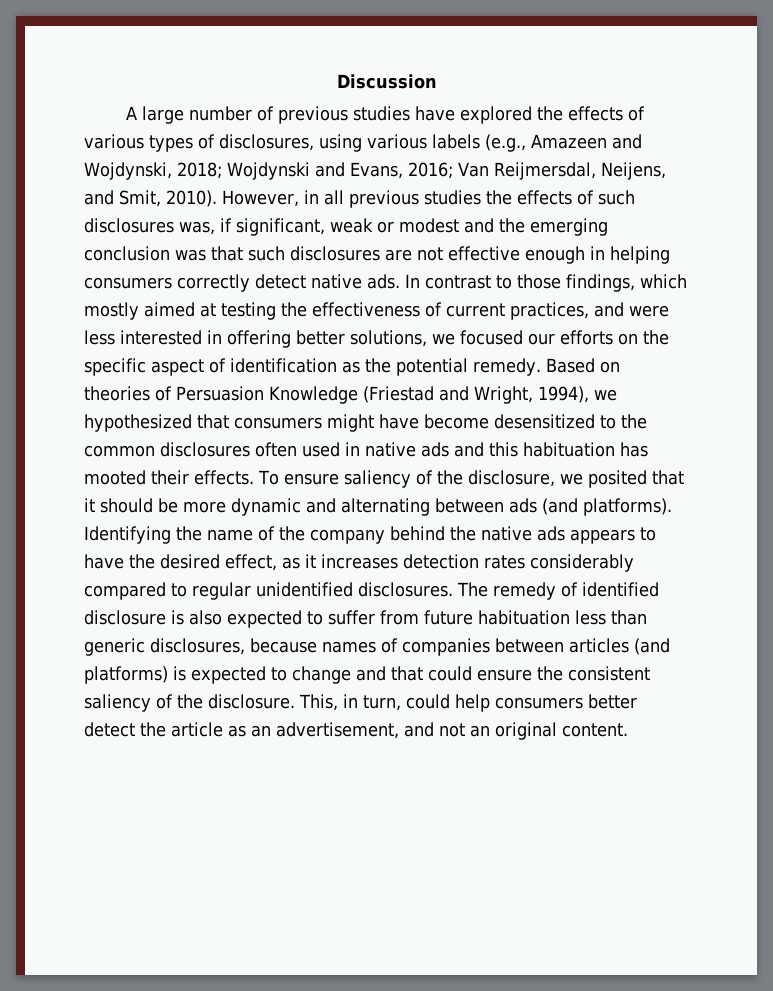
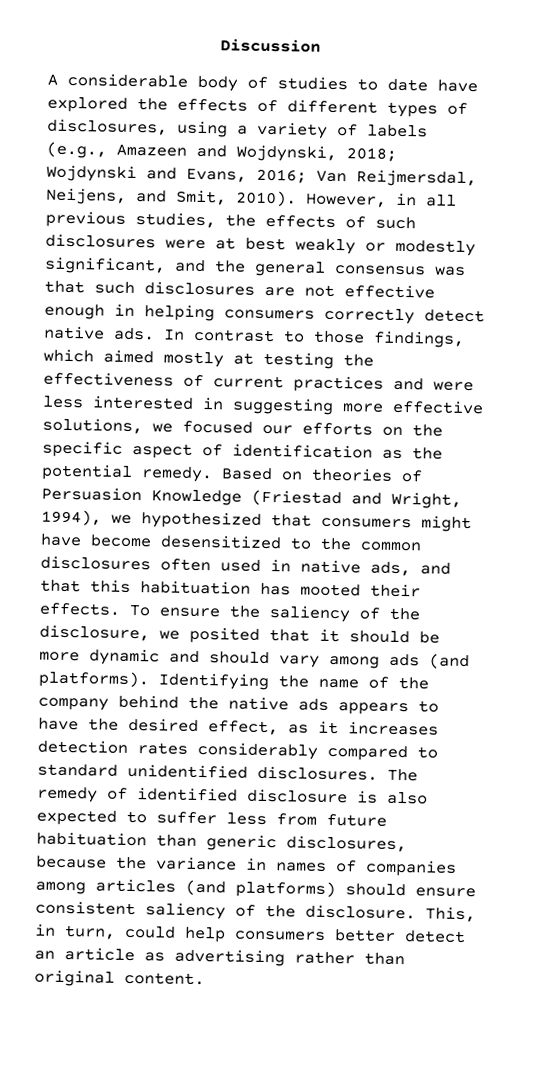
[141,106,410,124] large number of previous studies -> [67,72,428,92] considerable body of studies to date
[84,134,144,149] various -> [287,99,378,114] different
[367,134,427,149] various -> [237,121,358,139] a variety of
[424,190,481,205] studies -> [135,211,216,229] studies,
[179,218,608,236] [84,246,170,261] was, if significant, weak or modest and the emerging conclusion -> [165,237,476,257] [44,256,426,277] were at best weakly or modestly significant, and the general consensus
[84,302,195,320] mostly aimed -> [103,349,224,368] aimed mostly
[510,302,589,320] practices, -> [293,375,384,393] practices
[227,330,345,348] offering better -> [232,397,484,415] suggesting more effective
[421,442,484,457] ads and -> [370,561,451,577] [40,579,81,593] ads, and that
(339, 479) none -> [229,605,260,618] the
[341,498,504,516] alternating between -> [209,651,380,669] should vary among
[192,582,251,600] regular -> [37,763,118,777] standard
(375, 617) none -> [226,812,267,826] less
[575,610,606,625] less -> (147, 839) none
(317, 645) none -> [116,856,267,872] the variance in
[495,638,564,653] between -> [35,881,86,895] among
[173,666,563,684] is expected to change and that could ensure the -> [345,883,476,898] should ensure
[140,722,166,737] the -> [34,950,55,960] an
[251,722,490,739] an advertisement, and not an -> [174,948,405,967] advertising rather than

